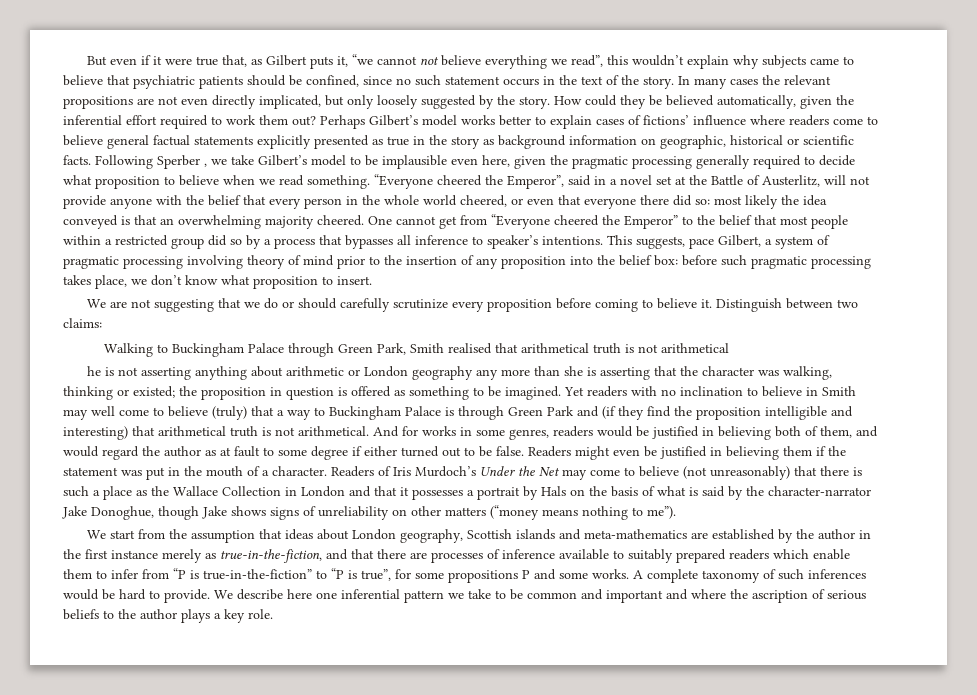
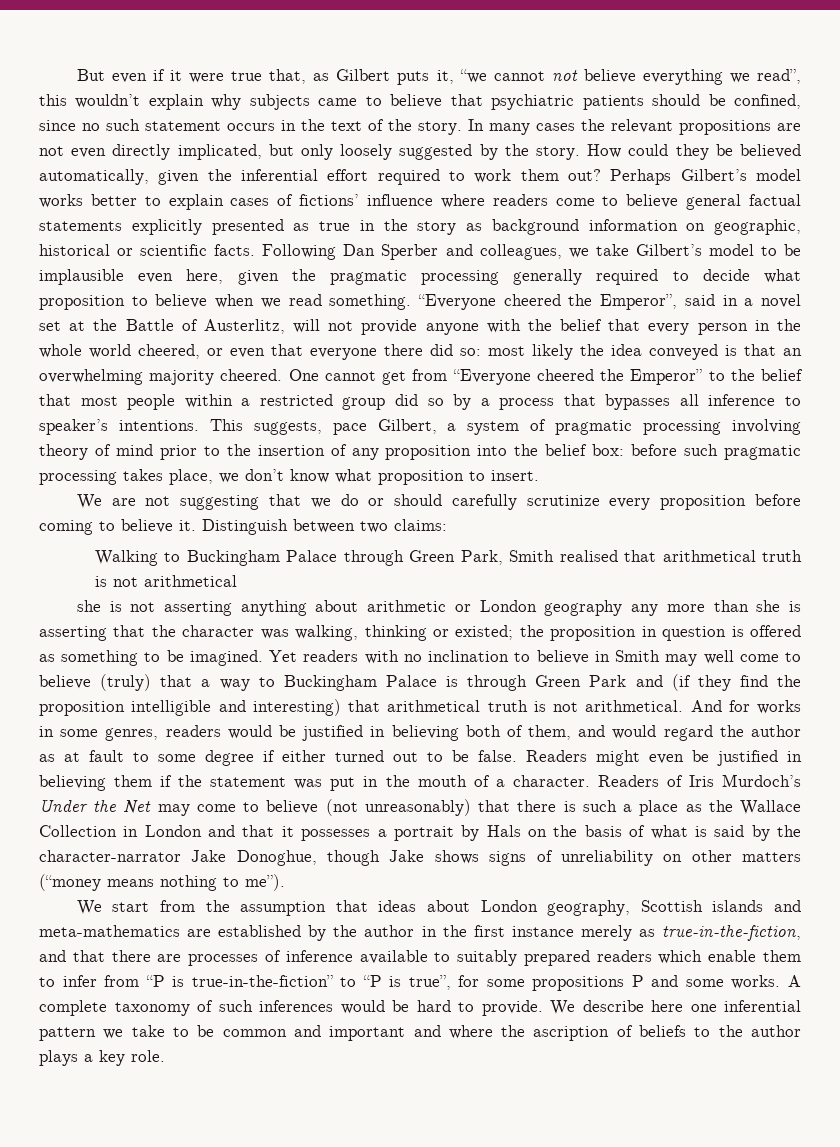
[157,155,207,169] Sperber , -> [343,244,562,260] Dan Sperber and colleagues,
[87,366,102,376] he -> [76,600,101,612] she
[827,590,866,600] serious -> (633, 1031) none

